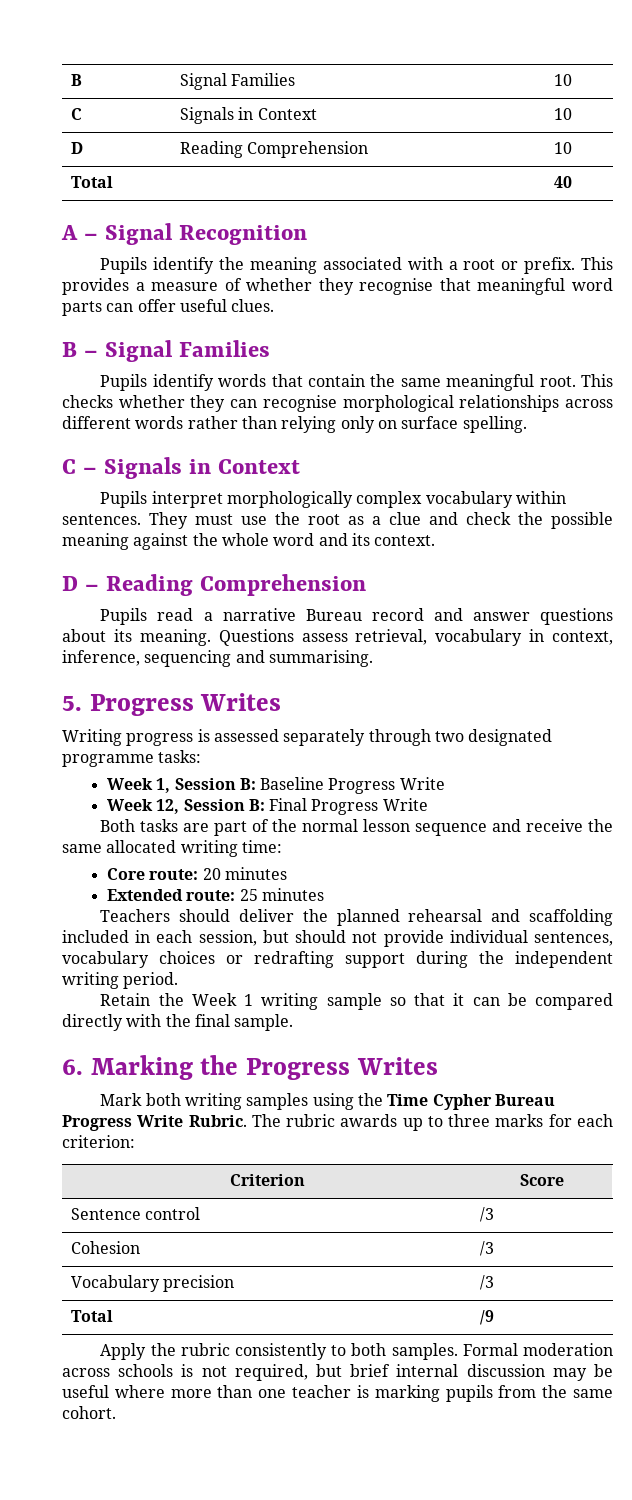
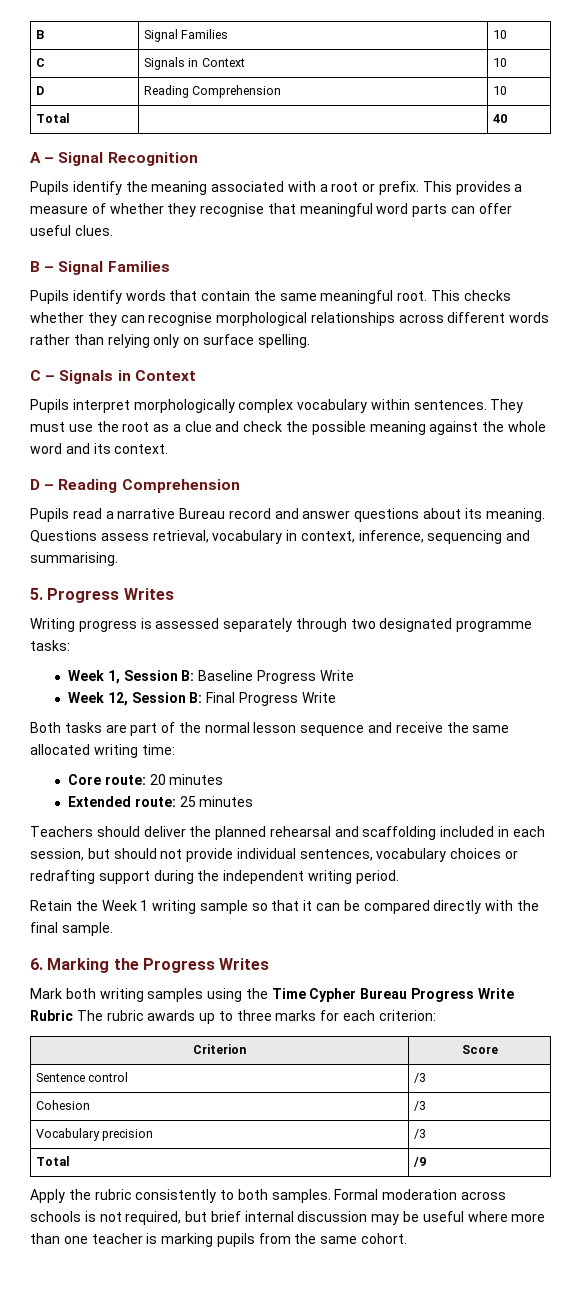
[188,1115,247,1127] Rubric. -> [30,1010,73,1021] Rubric

